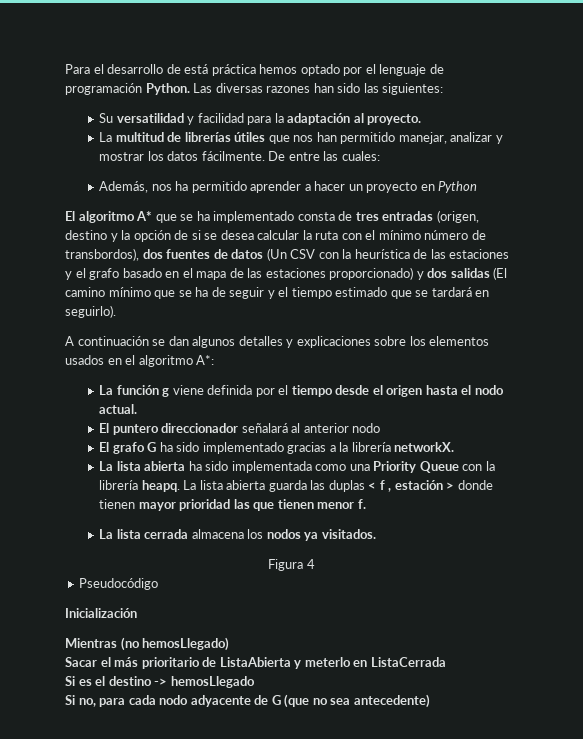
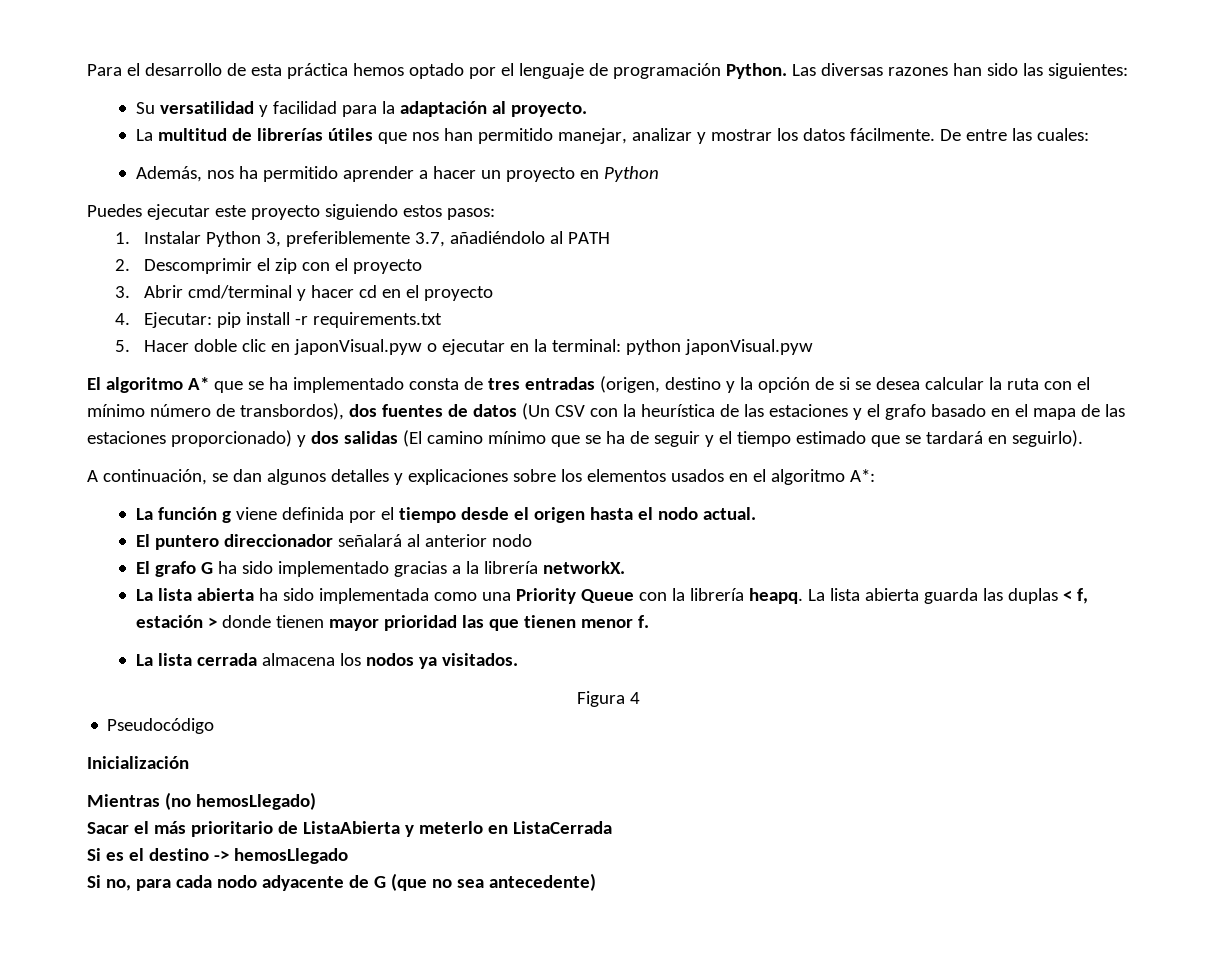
[184,64,209,74] está -> [250,64,282,76] esta
(478, 187) none -> [87,204,495,220] [115,231,610,247] [115,258,422,274] [115,285,493,301] [115,312,442,328] [115,339,813,355] // Puedes ejecutar este proyecto siguiendo estos pasos: // 1. Instalar Python 3, preferiblemente 3.7, añadiéndolo al PATH // 2. Descomprimir el zip con el proyecto // 3. Abrir cmd/terminal y hacer cd en el proyecto // 4. Ejecutar: pip install -r requirements.txt // 5. Hacer doble clic en japonVisual.pyw o ejecutar en la terminal: python japonVisual.pyw
[77,336,149,346] continuación -> [102,469,207,485] continuación,
[379,480,392,492] f , -> [1076,588,1088,604] f,

